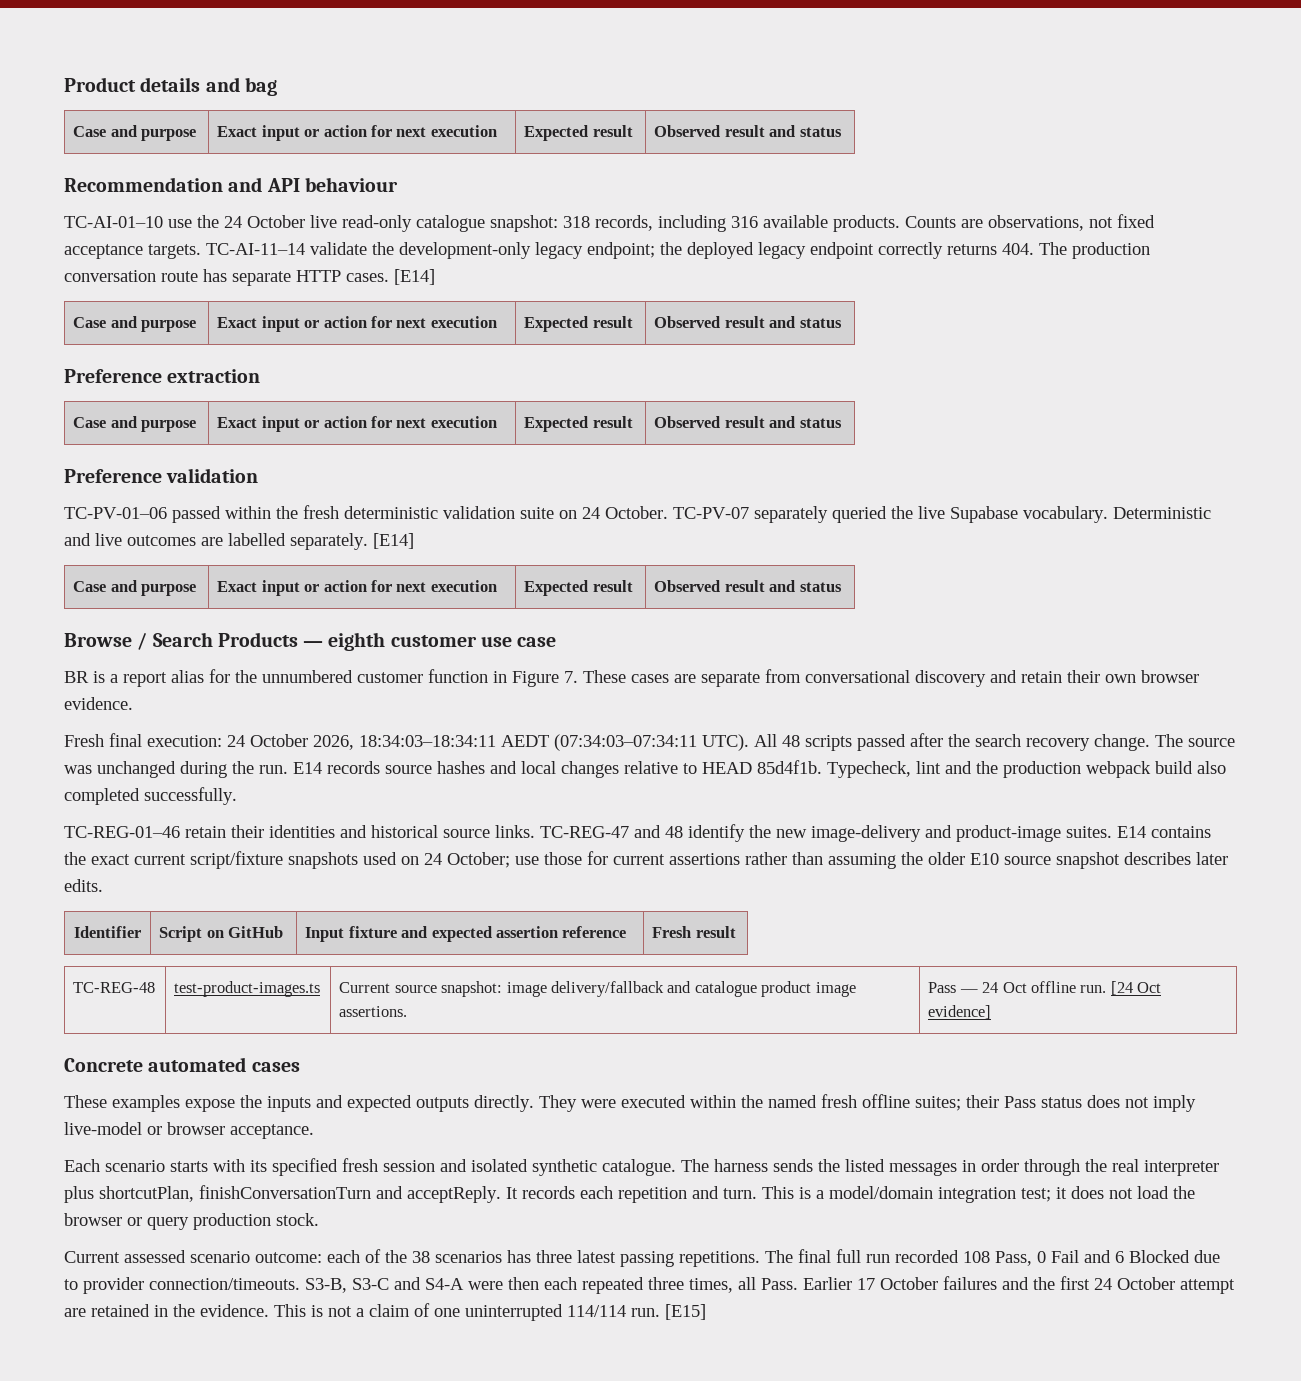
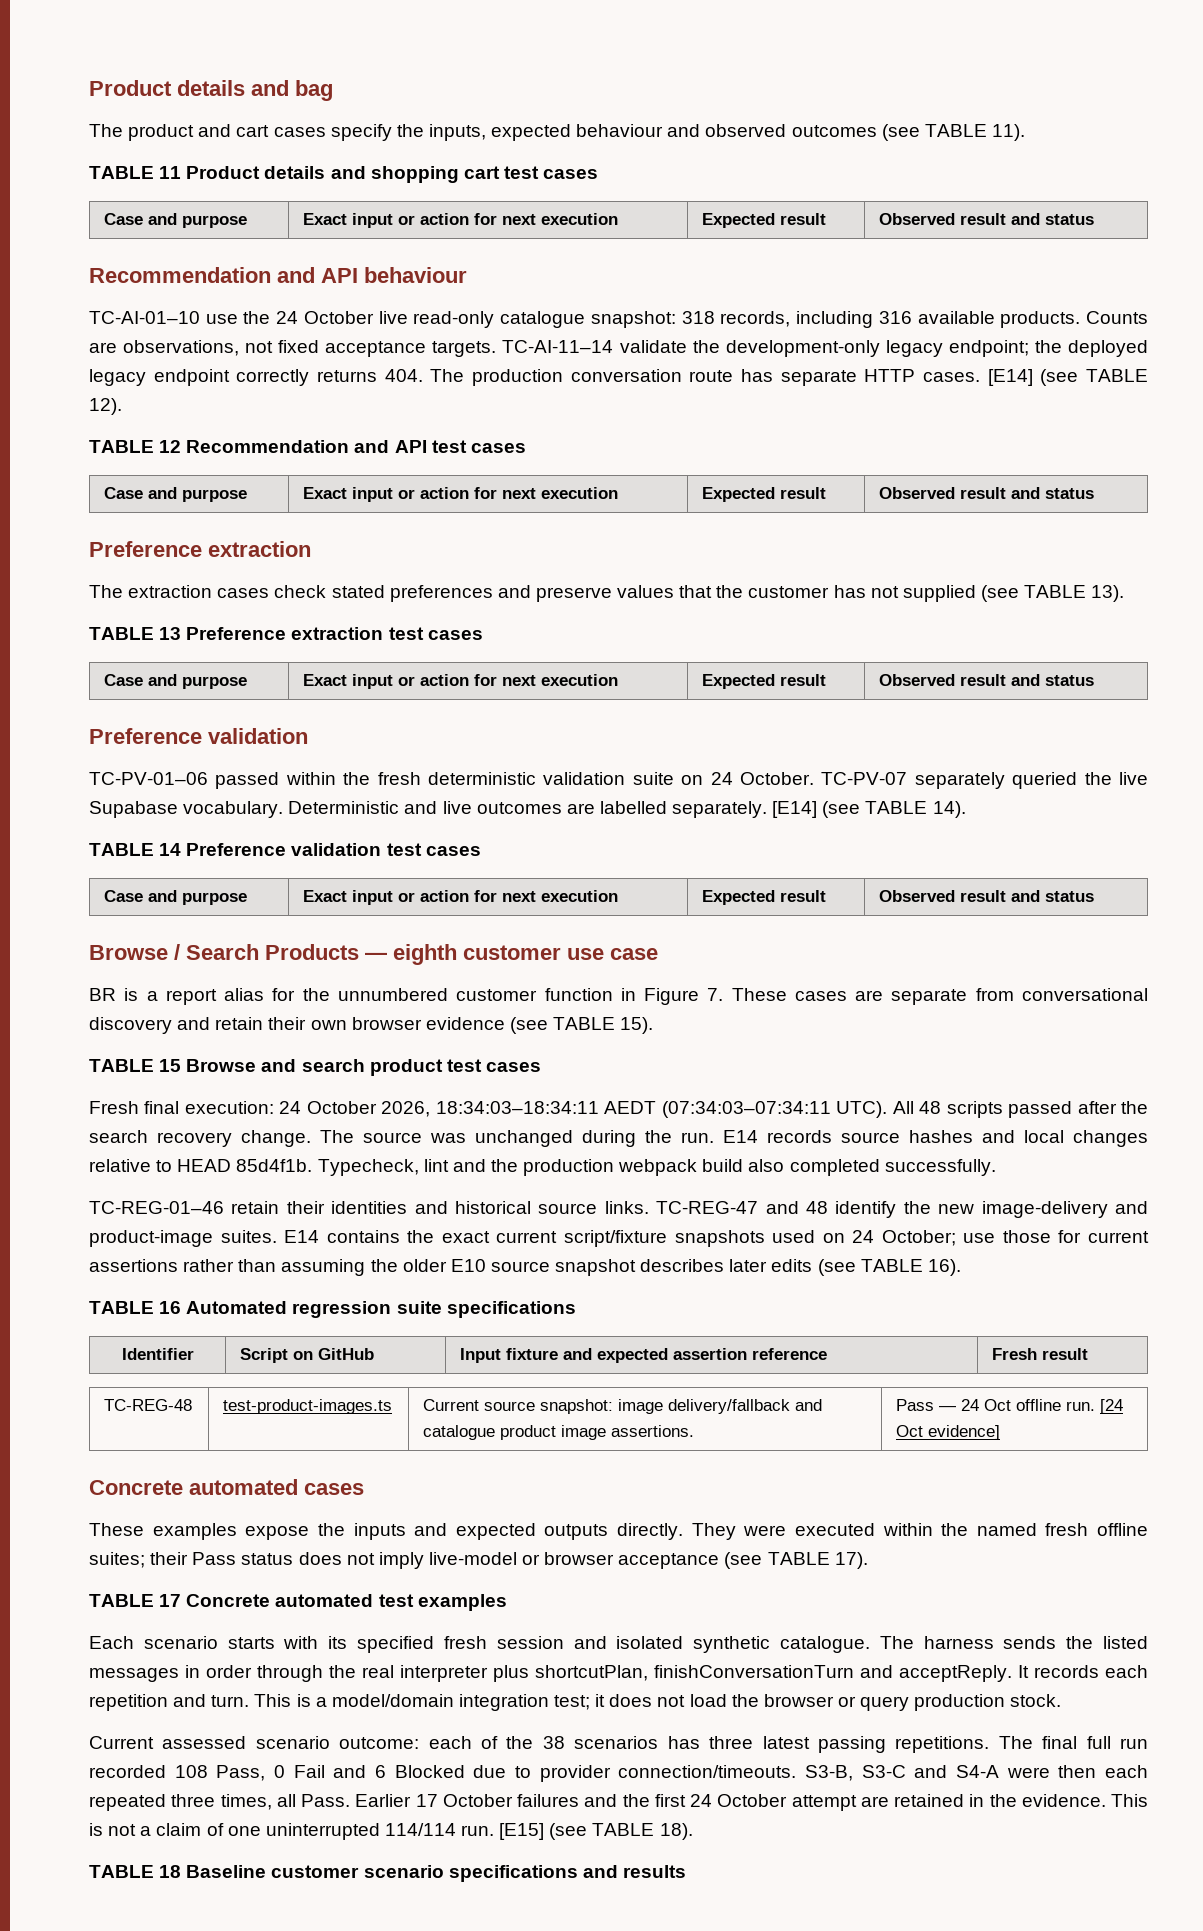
(277, 86) none -> [89,124,1025,141] [89,166,599,183] // The product and cart cases specify the inputs, expected behaviour and observed outcomes (see TABLE 11). // TABLE 11 Product details and shopping cart test cases
(435, 277) none -> [1040,369,1148,386] [89,398,122,415] [89,440,526,453] (see TABLE 12). // TABLE 12 Recommendation and API test cases
(261, 376) none -> [89,585,1125,602] [89,627,483,640] // The extraction cases check stated preferences and preserve values that the customer has not supplied (see TABLE 13). // TABLE 13 Preference extraction test cases
(414, 541) none -> [822,801,966,818] [89,843,481,856] (see TABLE 14). // TABLE 14 Preference validation test cases
[64,697,133,710] evidence. -> [425,1017,654,1034] [89,1059,541,1076] evidence (see TABLE 15). // TABLE 15 Browse and search product test cases
[64,879,103,892] edits. -> [771,1259,961,1276] [89,1301,576,1318] edits (see TABLE 16). // TABLE 16 Automated regression suite specifications
[230,1124,314,1139] acceptance. -> [618,1552,868,1569] [89,1594,507,1611] acceptance (see TABLE 17). // TABLE 17 Concrete automated test examples
(706, 1312) none -> [549,1823,693,1840] [89,1865,686,1882] (see TABLE 18). // TABLE 18 Baseline customer scenario specifications and results

